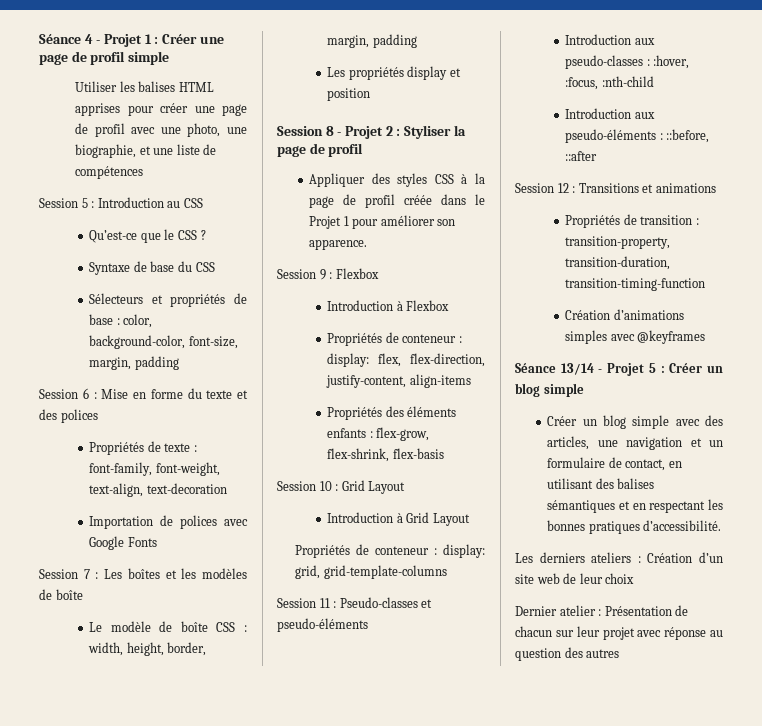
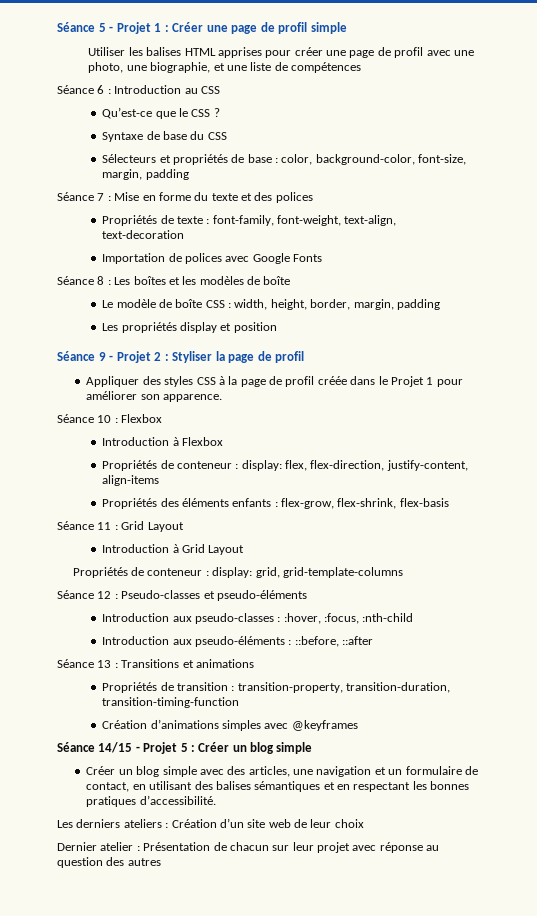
[39,34,93,44] Séance 4 -> [57,22,106,32] Séance 5
[39,198,88,208] Session 5 -> [57,85,105,94] Séance 6
[39,388,89,399] Session 6 -> [57,192,105,201] Séance 7
[39,569,90,579] Session 7 -> [57,276,105,285] Séance 8
[277,126,334,136] Session 8 -> [57,351,106,361] Séance 9
[277,269,326,280] Session 9 -> [57,414,112,423] Séance 10
[277,481,332,491] Session 10 -> [57,521,112,530] Séance 11
[277,598,330,608] Session 11 -> [57,590,112,599] Séance 12
[515,183,569,193] Session 12 -> [57,659,112,668] Séance 13
[560,363,594,375] 13/14 -> [98,742,133,753] 14/15

